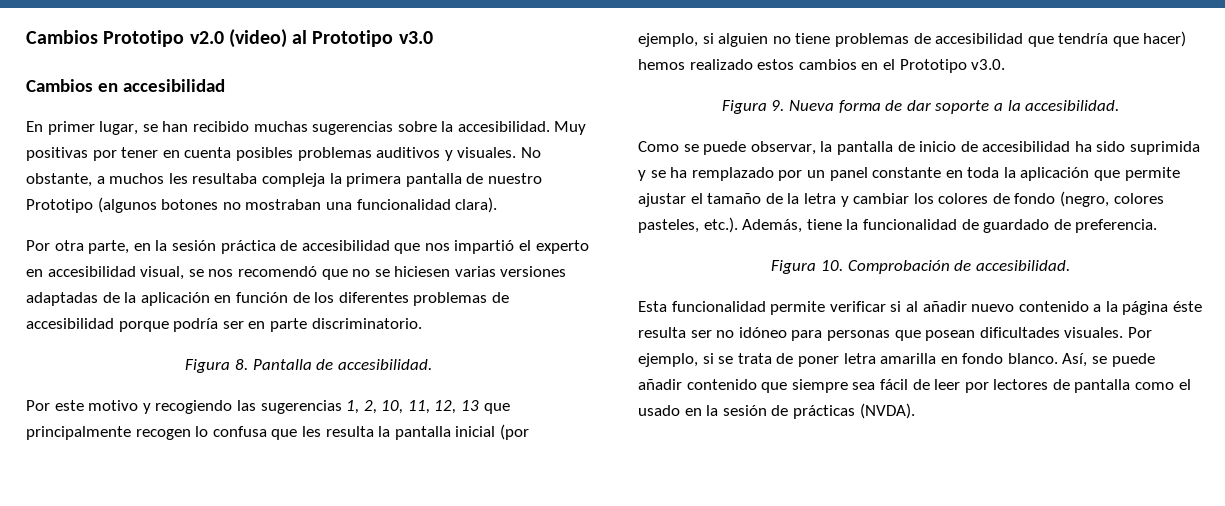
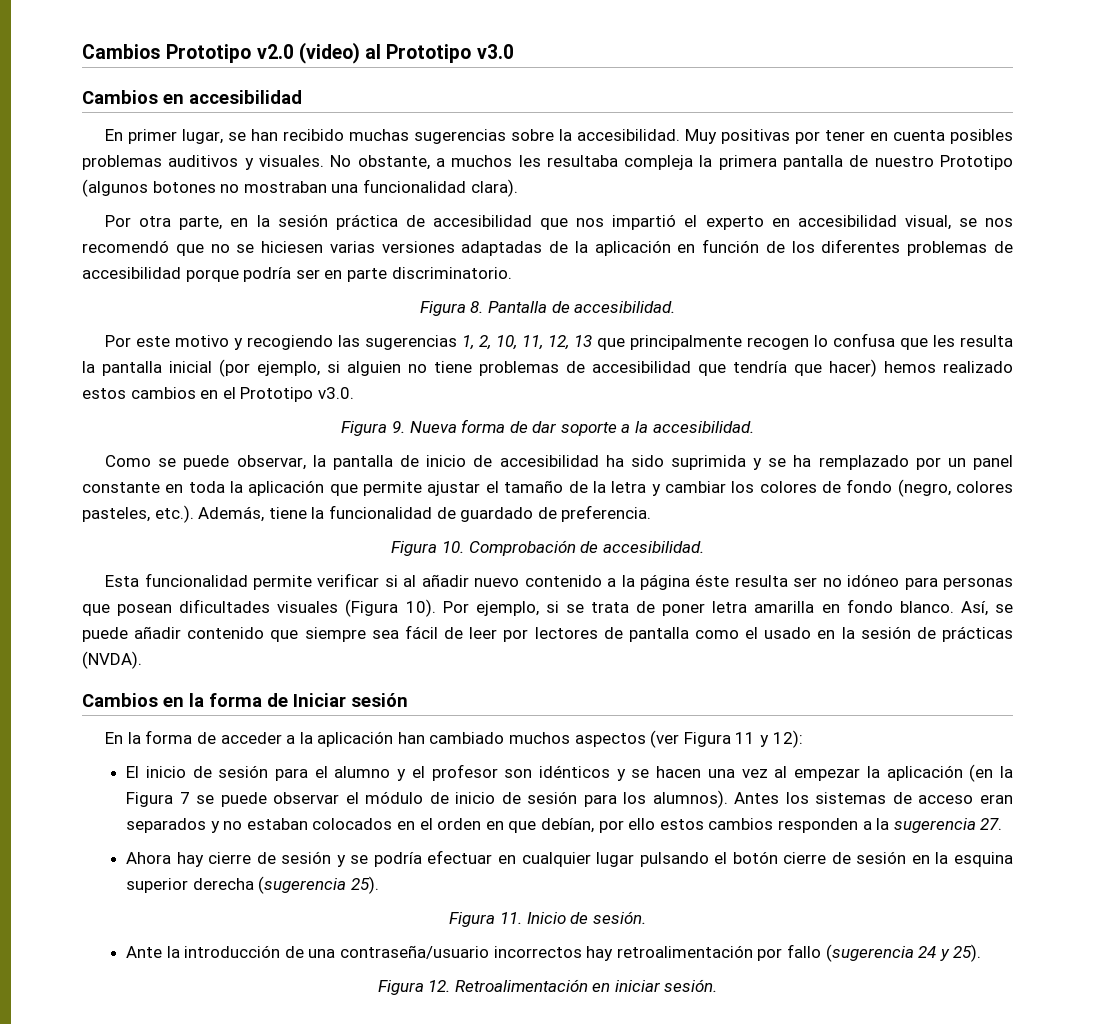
[1064,327,1124,338] visuales. -> [277,599,436,617] visuales (Figura 10).
(915, 411) none -> [82,693,408,707] [105,730,803,748] [126,764,1013,782] [126,790,1013,808] [126,818,1003,833] [126,850,1013,867] [126,876,379,894] [449,911,646,927] [126,944,982,962] [377,979,718,995] // Cambios en la forma de Iniciar sesión // En la forma de acceder a la aplicación han cambiado muchos aspectos (ver Figura 11 y 12): // El inicio de sesión para el alumno y el profesor son idénticos y se hacen una vez al empezar la aplicación (en la Figura 7 se puede observar el módulo de inicio de sesión para los alumnos). Antes los sistemas de acceso eran separados y no estaban colocados en el orden en que debían, por ello estos cambios responden a la sugerencia 27. // Ahora hay cierre de sesión y se podría efectuar en cualquier lugar pulsando el botón cierre de sesión en la esquina superior derecha (sugerencia 25). // Figura 11. Inicio de sesión. // Ante la introducción de una contraseña/usuario incorrectos hay retroalimentación por fallo (sugerencia 24 y 25). // Figura 12. Retroalimentación en iniciar sesión.

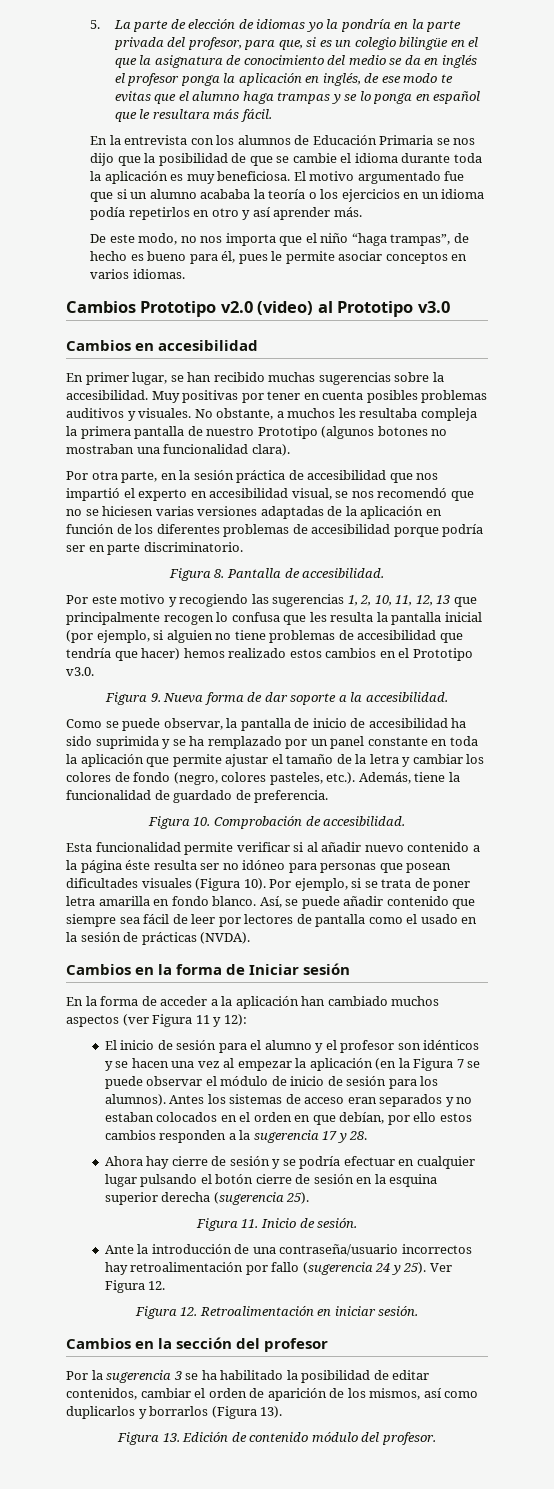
(82, 51) none -> [90,19,462,32] [113,37,479,50] [114,55,477,68] [114,73,453,86] [114,91,481,104] [114,109,272,122] [90,135,476,145] [90,153,482,166] [90,171,465,184] [90,189,485,202] [90,207,362,220] [90,233,469,246] [90,251,468,264] [90,269,185,279] 5. La parte de elección de idiomas yo la pondría en la parte privada del profesor, para que, si es un colegio bilingüe en el que la asignatura de conocimiento del medio se da en inglés el profesor ponga la aplicación en inglés, de ese modo te evitas que el alumno haga trampas y se lo ponga en español que le resultara más fácil. // En la entrevista con los alumnos de Educación Primaria se nos dijo que la posibilidad de que se cambie el idioma durante toda la aplicación es muy beneficiosa. El motivo argumentado fue que si un alumno acababa la teoría o los ejercicios en un idioma podía repetirlos en otro y así aprender más. // De este modo, no nos importa que el niño “haga trampas”, de hecho es bueno para él, pues le permite asociar conceptos en varios idiomas. //
[980,818,1003,830] 27. -> [322,1131,368,1143] 17 y 28.
(982, 953) none -> [429,1263,452,1272] [104,1280,166,1293] Ver Figura 12.
(718, 985) none -> [66,1337,329,1352] [66,1370,430,1383] [66,1388,479,1401] [66,1406,283,1419] [117,1432,436,1445] // Cambios en la sección del profesor // Por la sugerencia 3 se ha habilitado la posibilidad de editar contenidos, cambiar el orden de aparición de los mismos, así como duplicarlos y borrarlos (Figura 13). // Figura 13. Edición de contenido módulo del profesor.

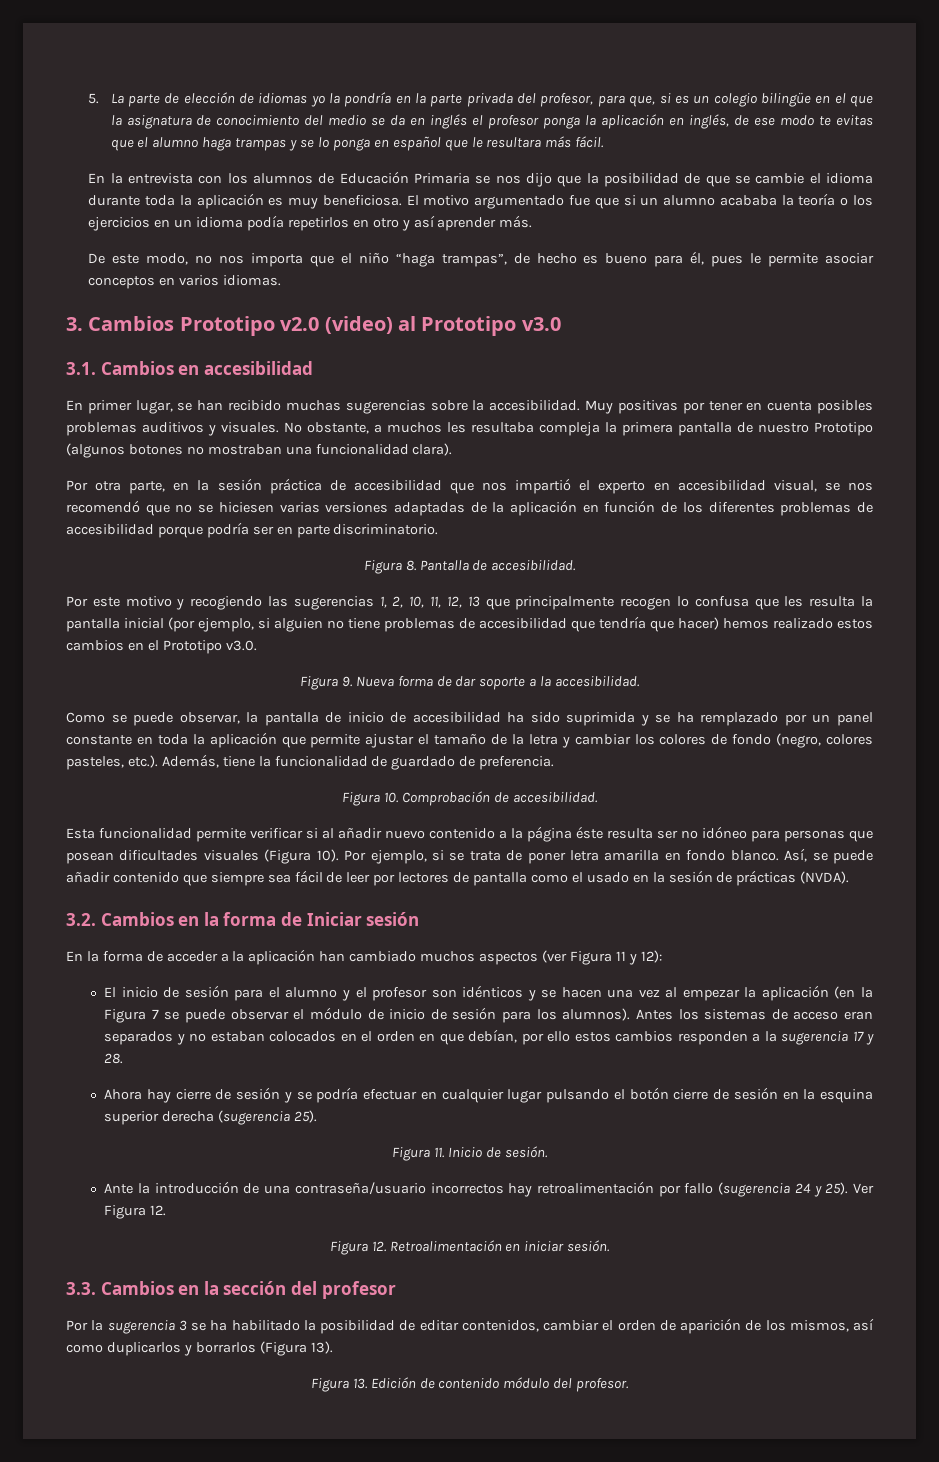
(185, 274) none -> [66,317,83,331] 3.
(450, 307) none -> [66,362,96,375] 3.1.
(251, 938) none -> [66,913,96,926] 3.2.
(419, 1311) none -> [66,1282,96,1295] 3.3.

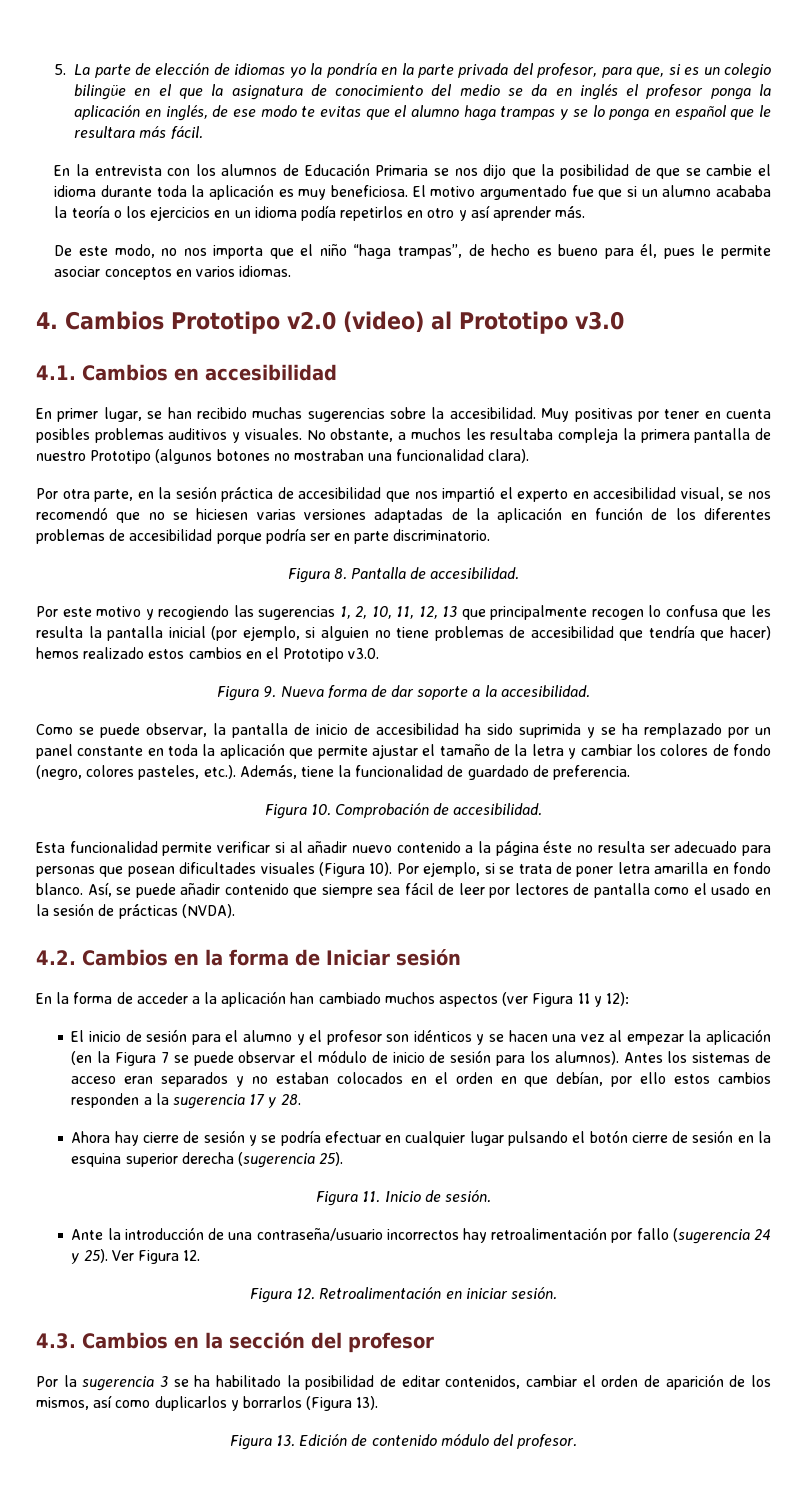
[66,317,83,331] 3. -> [36,312,58,329] 4.
[66,362,96,375] 3.1. -> [36,365,76,380] 4.1.
(603, 832) none -> [577,845,594,853] no
[681,826,747,839] no idóneo -> [674,841,738,853] adecuado
[66,913,96,926] 3.2. -> [36,950,76,965] 4.2.
[66,1282,96,1295] 3.3. -> [36,1333,76,1349] 4.3.

